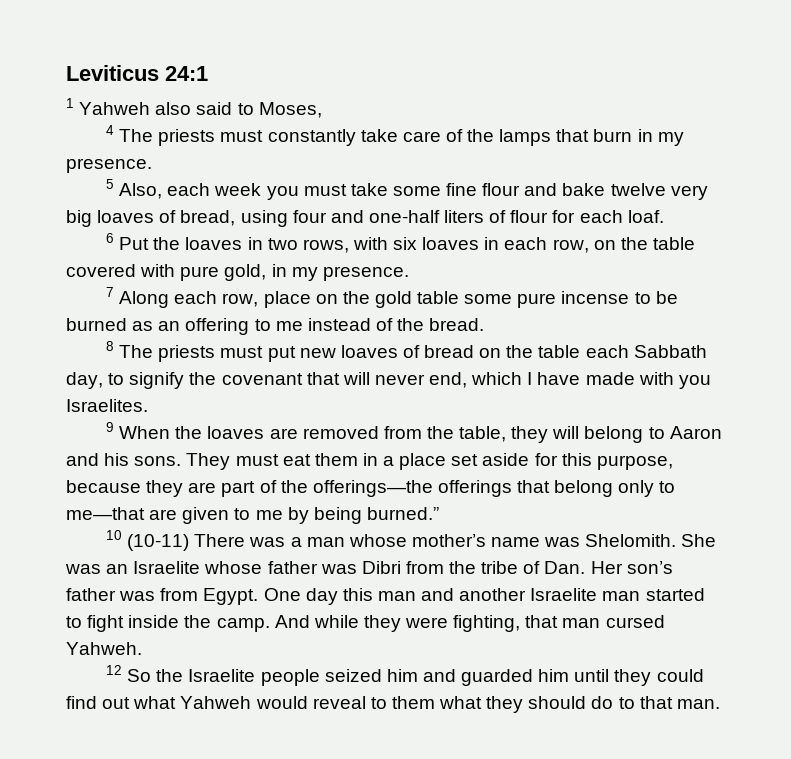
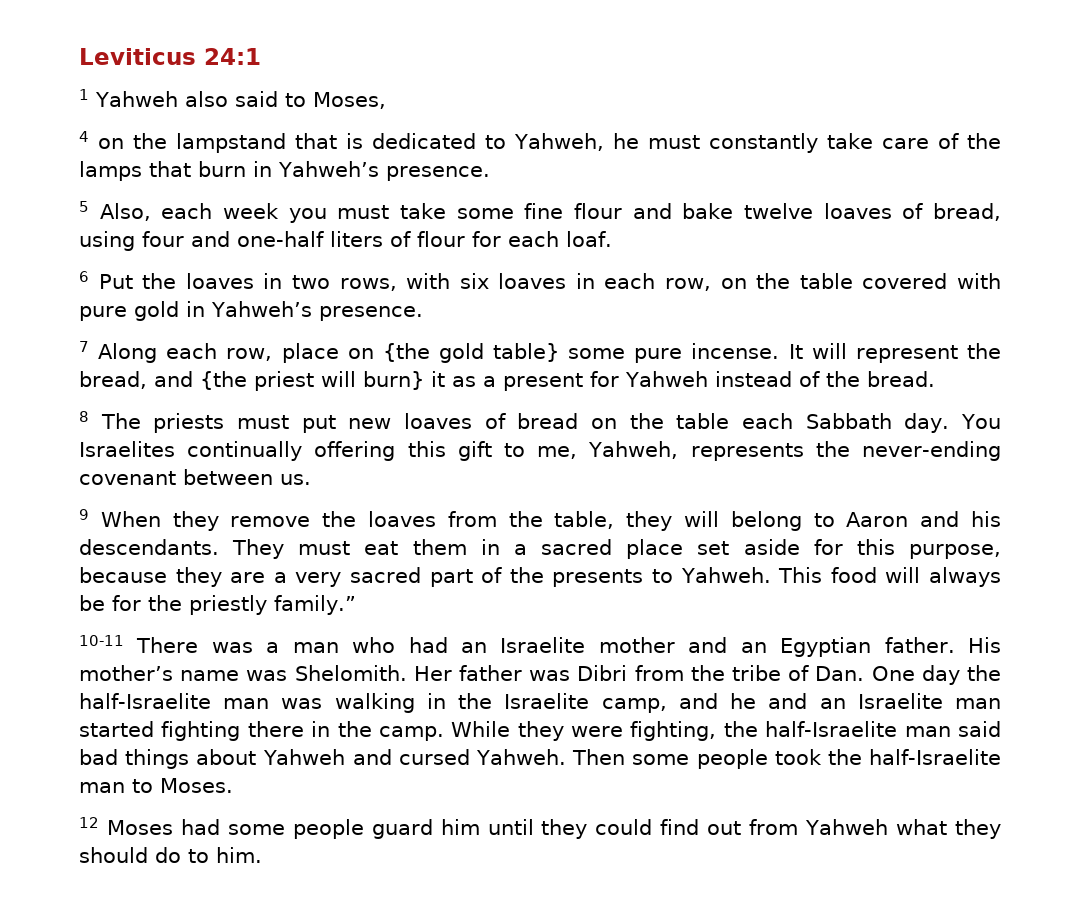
[119,129,216,146] The priests -> [98,133,639,153] on the lampstand that is dedicated to Yahweh, he
[657,132,684,146] my -> [278,161,379,177] Yahweh’s
[670,185,708,200] [66,210,92,227] very big -> (813, 211) none
[224,264,318,281] gold, in my -> [134,301,312,321] gold in Yahweh’s
[342,291,678,308] [66,318,303,335] the gold table some pure incense to be burned as an offering to me -> [382,343,1001,363] [79,371,708,391] {the gold table} some pure incense. It will represent the bread, and {the priest will burn} it as a present for Yahweh
[66,372,711,389] [66,399,148,412] [106,422,379,439] day, to signify the covenant that will never end, which I have made with you Israelites. // 9 When the loaves are removed -> [904,413,1002,433] [79,441,1002,461] [79,469,311,485] [79,509,437,531] day. You Israelites continually offering this gift to me, Yahweh, represents the never-ending covenant between us. // 9 When they remove the loaves
[134,456,182,466] sons. -> [79,539,219,555] descendants.
(395, 461) none -> [541,539,613,555] sacred
[221,480,676,497] [66,507,439,524] [106,530,717,551] [65,561,263,574] part of the offerings—the offerings that belong only to me—that are given to me by being burned.” // 10 (10-11) There was a man whose mother’s name was Shelomith. She was an Israelite whose -> [273,567,1001,587] [79,595,356,615] [79,635,1001,657] [79,665,452,681] a very sacred part of the presents to Yahweh. This food will always be for the priestly family.” // 10-11 There was a man who had an Israelite mother and an Egyptian father. His mother’s name was Shelomith. Her
[590,561,673,574] [66,588,705,605] [66,615,665,632] [66,642,142,655] [106,665,534,686] Her son’s father was from Egypt. One day this man and another Israelite man started to fight inside the camp. And while they were fighting, that man cursed Yahweh. // 12 So the Israelite people seized him and guarded -> [871,665,1002,685] [79,693,1002,713] [79,721,1001,741] [79,749,1002,769] [79,778,233,793] [79,817,433,839] One day the half-Israelite man was walking in the Israelite camp, and he and an Israelite man started fighting there in the camp. While they were fighting, the half-Israelite man said bad things about Yahweh and cursed Yahweh. Then some people took the half-Israelite man to Moses. // 12 Moses had some people guard
[133,696,435,709] what Yahweh would reveal to them -> [749,819,889,835] from Yahweh
[639,696,720,709] that man. -> [216,847,262,863] him.

